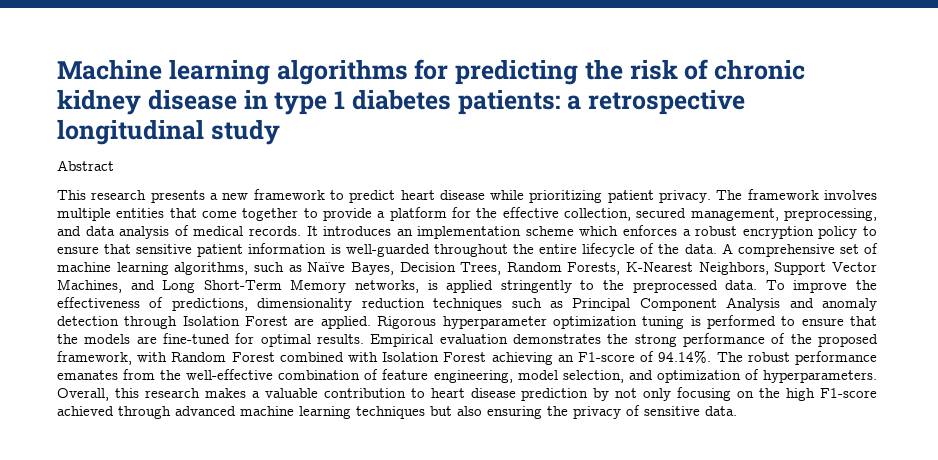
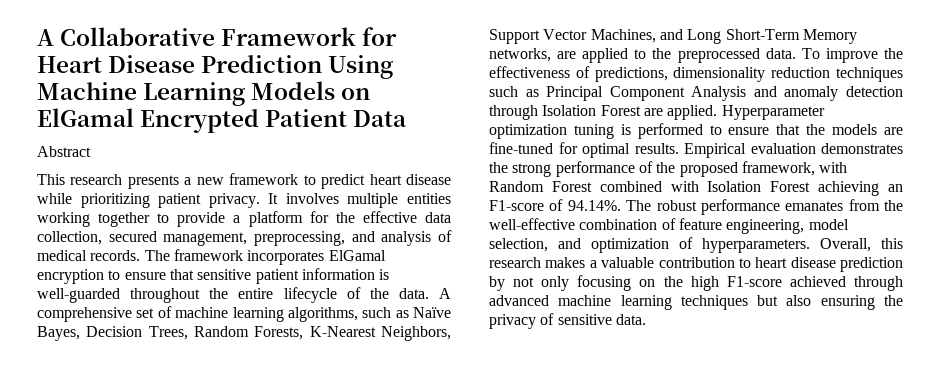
[57,59,805,85] [57,89,745,115] [57,119,280,145] Machine learning algorithms for predicting the risk of chronic kidney disease in type 1 diabetes patients: a retrospective longitudinal study -> [37,27,398,46] [37,55,394,79] [37,81,371,106] [37,108,408,133] A Collaborative Framework for Heart Disease Prediction Using Machine Learning Models on ElGamal Encrypted Patient Data
[716,189,819,200] The framework -> [268,193,279,204] It
[169,208,238,218] that come -> [37,212,90,227] working
(559, 212) none -> [424,212,451,223] data
[85,226,115,236] data -> (375, 236) none
[306,225,858,239] It introduces an implementation scheme which enforces a robust encryption policy -> [144,249,386,265] [37,269,104,284] The framework incorporates ElGamal encryption
[427,280,572,293] is applied stringently -> [557,48,629,63] are applied
[377,316,547,329] Rigorous hyperparameter -> [721,105,825,120] Hyperparameter

